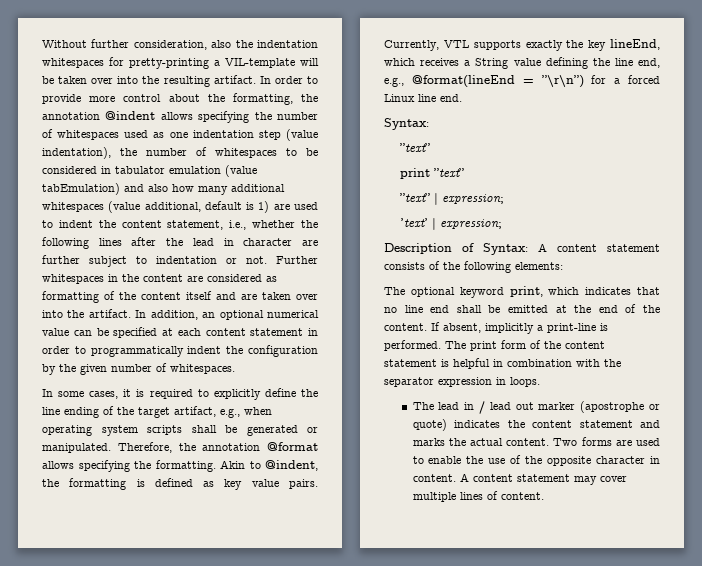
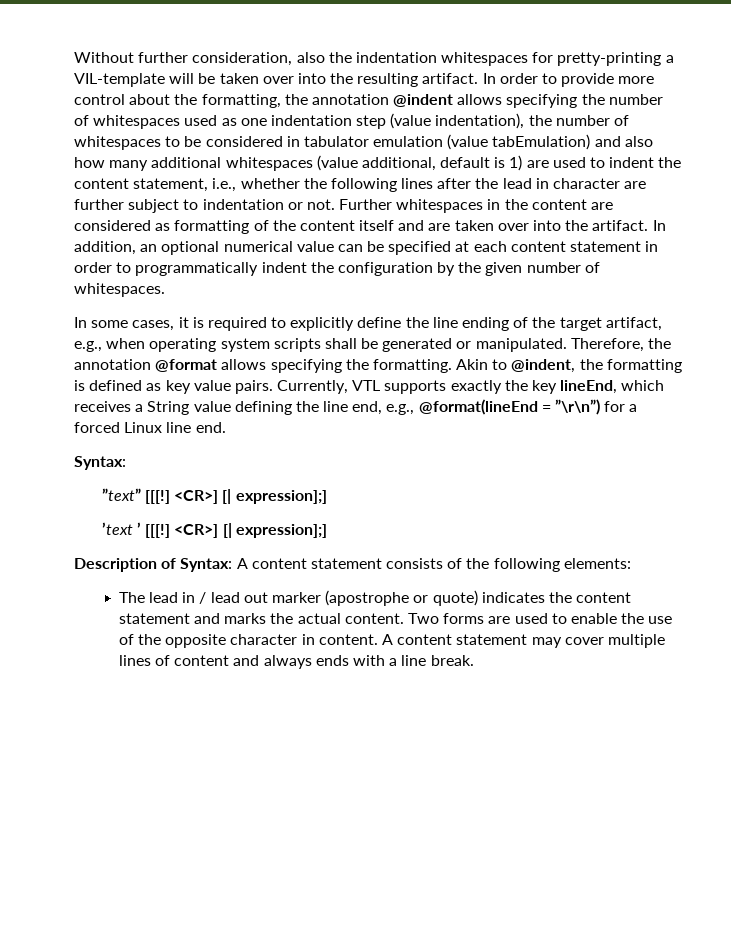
[399,168,464,179] [399,193,504,205] [399,218,502,230] // print ”text” // ”text” | expression; // ’text’ | expression; -> [144,489,327,504] [101,522,327,538] [[[!] <CR>] [| expression];] // ’text ’ [[[!] <CR>] [| expression];]
[384,286,660,298] [384,304,660,313] [384,322,608,334] [384,340,605,351] [384,358,621,369] [384,377,540,387] // The optional keyword print, which indicates that no line end shall be emitted at the end of the content. If absent, implicitly a print-line is performed. The print form of the content statement is helpful in combination with the separator expression in loops. -> (631, 563) none
[500,492,544,500] content. -> [174,655,474,669] content and always ends with a line break.

